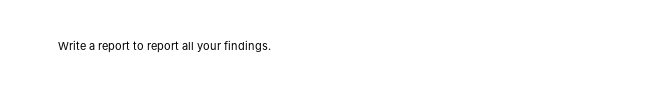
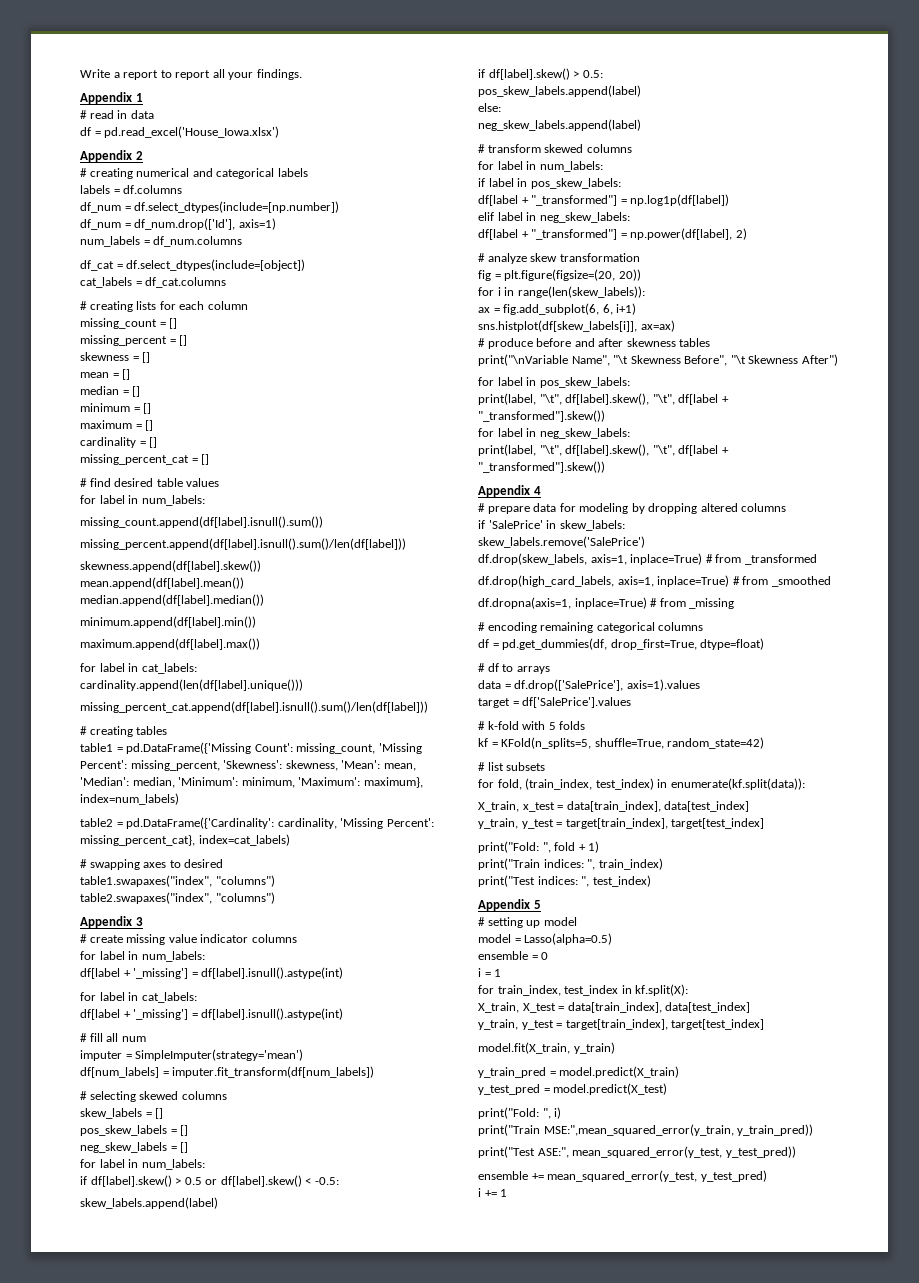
(271, 46) none -> [80,92,143,104] [80,110,154,119] [80,126,280,138] [80,150,143,162] [80,168,308,179] [80,185,183,194] [80,201,340,213] [80,218,276,230] [80,236,243,247] [80,259,306,271] [80,277,227,288] [80,301,248,312] [80,318,178,329] [80,335,188,346] [80,352,151,363] [80,369,131,380] [80,386,141,397] [80,403,152,414] [80,420,154,431] [80,437,158,448] [80,454,210,465] [80,478,220,487] [80,495,205,506] [80,516,323,528] [80,538,406,550] [80,560,261,572] [80,577,244,589] [80,594,264,606] [80,616,256,628] [80,638,260,650] [80,663,197,674] [80,679,303,691] [80,701,428,713] [80,726,168,737] [80,742,422,754] [80,760,416,771] [80,777,423,788] [80,793,179,805] [80,817,434,829] [80,834,290,846] [80,859,224,870] [80,875,275,887] [80,892,275,904] [80,916,143,928] [80,934,297,945] [80,951,205,962] [80,967,344,979] [80,992,197,1003] [80,1008,344,1020] [80,1033,146,1042] [80,1049,304,1061] [80,1066,375,1078] [80,1091,227,1102] [80,1108,164,1119] [80,1125,189,1136] [80,1142,189,1153] [80,1159,205,1170] [80,1175,339,1187] [80,1197,218,1209] [478,68,603,80] [478,85,641,97] [478,103,501,112] [478,119,641,131] [478,144,632,153] [478,161,603,172] [478,178,621,189] [478,194,730,206] [478,212,630,223] [478,228,747,240] [478,253,640,264] [478,269,641,281] [478,286,645,298] [478,303,637,315] [478,320,675,332] [478,338,711,349] [478,354,838,366] [478,377,630,388] [478,393,729,405] [478,410,605,422] [478,428,630,439] [478,444,729,456] [478,461,605,473] [478,485,541,497] [478,503,787,514] [478,520,625,531] [478,536,645,548] [478,553,817,565] [478,575,831,587] [478,597,735,609] [478,622,704,633] [478,638,765,650] [478,663,550,674] [478,679,700,691] [478,697,632,708] [478,721,586,730] [478,737,765,749] [478,762,546,771] [478,778,805,790] [478,801,750,812] [478,818,765,829] [478,841,600,853] [478,858,663,870] [478,875,651,887] [478,899,541,911] [478,917,577,928] [478,933,613,945] [478,951,549,960] [478,968,502,977] [478,984,689,996] [478,1002,751,1013] [478,1019,765,1030] [478,1042,615,1054] [478,1066,680,1078] [478,1083,668,1095] [478,1107,562,1119] [478,1124,814,1136] [478,1146,796,1158] [478,1170,767,1182] [478,1188,508,1197] // Appendix 1 // # read in data // df = pd.read_excel('House_Iowa.xlsx') // Appendix 2 // # creating numerical and categorical labels // labels = df.columns // df_num = df.select_dtypes(include=[np.number]) // df_num = df_num.drop(['Id'], axis=1) // num_labels = df_num.columns // df_cat = df.select_dtypes(include=[object]) // cat_labels = df_cat.columns // # creating lists for each column // missing_count = [] // missing_percent = [] // skewness = [] // mean = [] // median = [] // minimum = [] // maximum = [] // cardinality = [] // missing_percent_cat = [] // # find desired table values // for label in num_labels: // missing_count.append(df[label].isnull().sum()) // missing_percent.append(df[label].isnull().sum()/len(df[label])) // skewness.append(df[label].skew()) // mean.append(df[label].mean()) // median.append(df[label].median()) // minimum.append(df[label].min()) // maximum.append(df[label].max()) // for label in cat_labels: // cardinality.append(len(df[label].unique())) // missing_percent_cat.append(df[label].isnull().sum()/len(df[label])) // # creating tables // table1 = pd.DataFrame({'Missing Count': missing_count, 'Missing Percent': missing_percent, 'Skewness': skewness, 'Mean': mean, 'Median': median, 'Minimum': minimum, 'Maximum': maximum}, index=num_labels) // table2 = pd.DataFrame({'Cardinality': cardinality, 'Missing Percent': missing_percent_cat}, index=cat_labels) // # swapping axes to desired // table1.swapaxes("index", "columns") // table2.swapaxes("index", "columns") // Appendix 3 // # create missing value indicator columns // for label in num_labels: // df[label + '_missing'] = df[label].isnull().astype(int) // for label in cat_labels: // df[label + '_missing'] = df[label].isnull().astype(int) // # fill all num // imputer = SimpleImputer(strategy='mean') // df[num_labels] = imputer.fit_transform(df[num_labels]) // # selecting skewed columns // skew_labels = [] // pos_skew_labels = [] // neg_skew_labels = [] // for label in num_labels: // if df[label].skew() > 0.5 or df[label].skew() < -0.5: // skew_labels.append(label) // if df[label].skew() > 0.5: // pos_skew_labels.append(label) // else: // neg_skew_labels.append(label) // # transform skewed columns // for label in num_labels: // if label in pos_skew_labels: // df[label + "_transformed"] = np.log1p(df[label]) // elif label in neg_skew_labels: // df[label + "_transformed"] = np.power(df[label], 2) // # analyze skew transformation // fig = plt.figure(figsize=(20, 20)) // for i in range(len(skew_labels)): // ax = fig.add_subplot(6, 6, i+1) // sns.histplot(df[skew_labels[i]], ax=ax) // # produce before and after skewness tables // print("\nVariable Name", "\t Skewness Before", "\t Skewness After") // for label in pos_skew_labels: // print(label, "\t", df[label].skew(), "\t", df[label + "_transformed"].skew()) // for label in neg_skew_labels: // print(label, "\t", df[label].skew(), "\t", df[label + "_transformed"].skew()) // Appendix 4 // # prepare data for modeling by dropping altered columns // if 'SalePrice' in skew_labels: // skew_labels.remove('SalePrice') // df.drop(skew_labels, axis=1, inplace=True) # from _transformed // df.drop(high_card_labels, axis=1, inplace=True) # from _smoothed // df.dropna(axis=1, inplace=True) # from _missing // # encoding remaining categorical columns // df = pd.get_dummies(df, drop_first=True, dtype=float) // # df to arrays // data = df.drop(['SalePrice'], axis=1).values // target = df['SalePrice'].values // # k-fold with 5 folds // kf = KFold(n_splits=5, shuffle=True, random_state=42) // # list subsets // for fold, (train_index, test_index) in enumerate(kf.split(data)): // X_train, x_test = data[train_index], data[test_index] // y_train, y_test = target[train_index], target[test_index] // print("Fold: ", fold + 1) // print("Train indices: ", train_index) // print("Test indices: ", test_index) // Appendix 5 // # setting up model // model = Lasso(alpha=0.5) // ensemble = 0 // i = 1 // for train_index, test_index in kf.split(X): // X_train, X_test = data[train_index], data[test_index] // y_train, y_test = target[train_index], target[test_index] // model.fit(X_train, y_train) // y_train_pred = model.predict(X_train) // y_test_pred = model.predict(X_test) // print("Fold: ", i) // print("Train MSE:",mean_squared_error(y_train, y_train_pred)) // print("Test ASE:", mean_squared_error(y_test, y_test_pred)) // ensemble += mean_squared_error(y_test, y_test_pred) // i += 1

